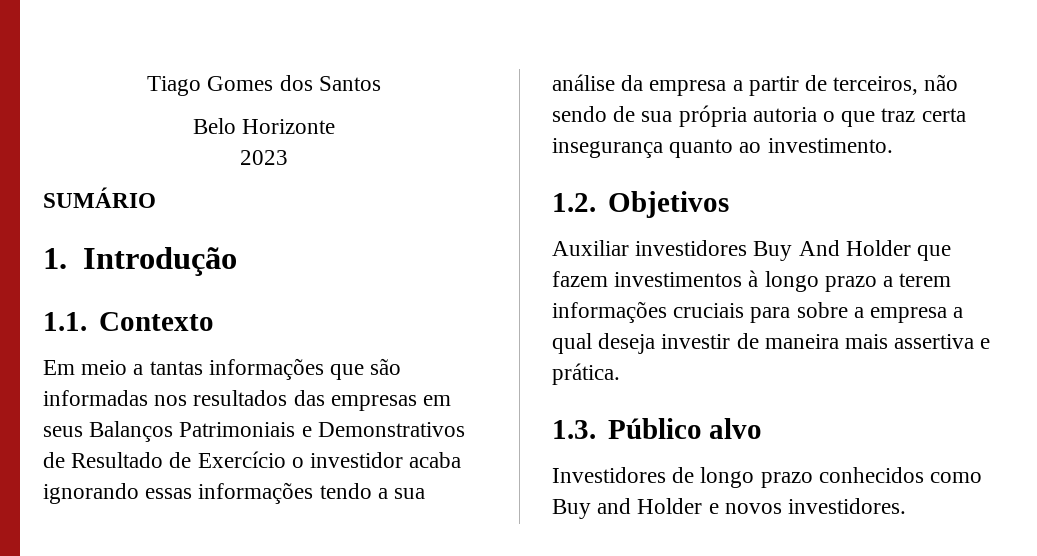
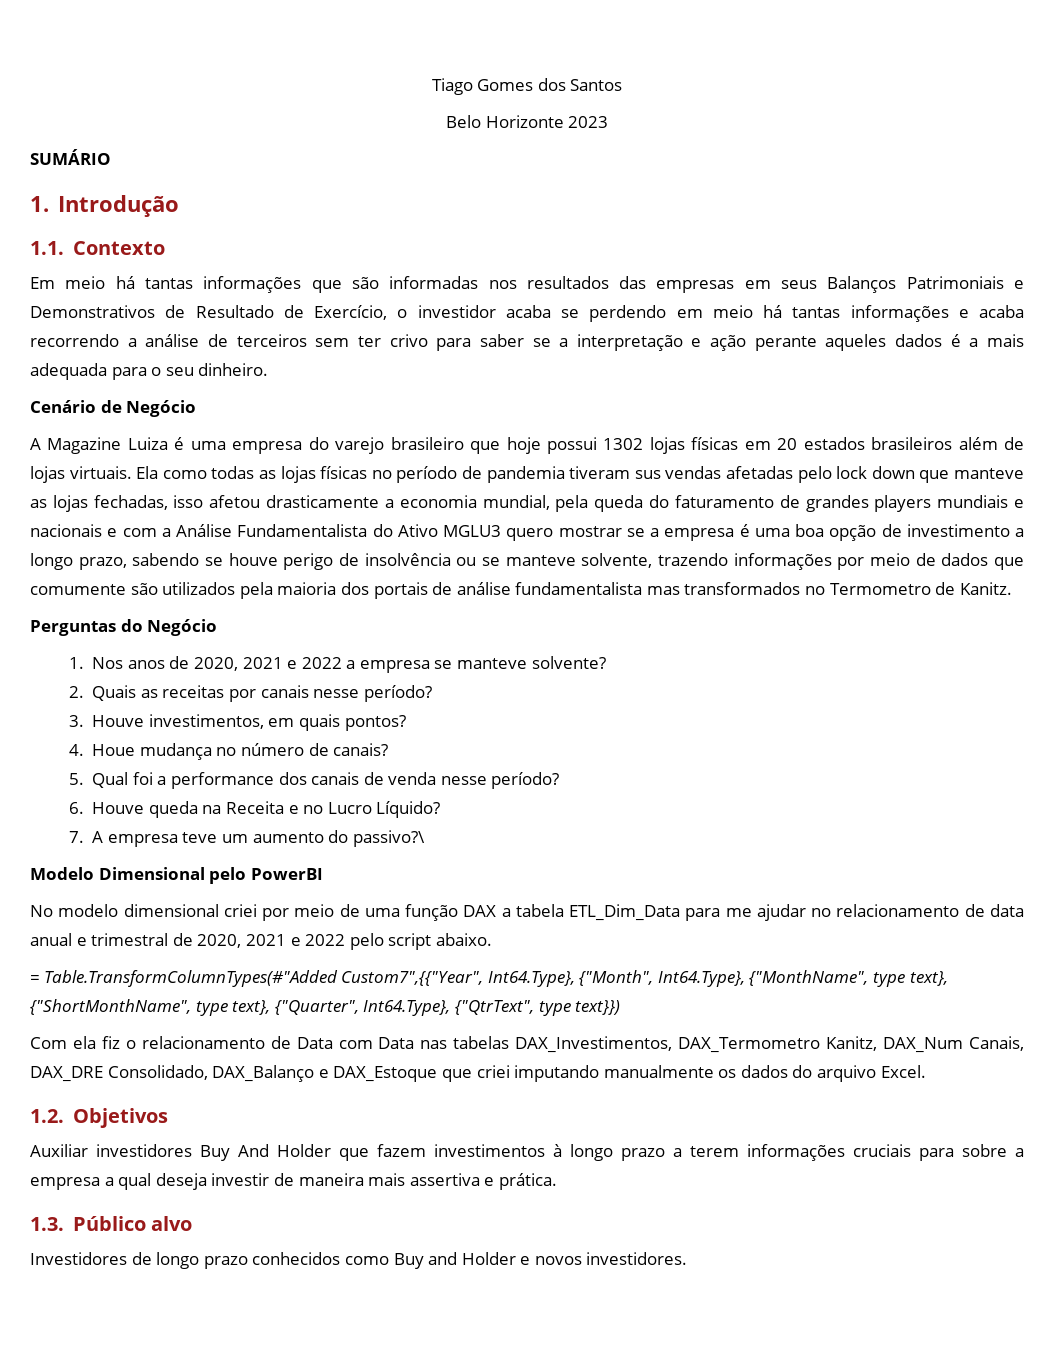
(336, 126) // -> (564, 121) none
[133,364,144,375] a -> [115,276,135,289] há
[197,451,286,468] Exercício -> [314,305,387,320] Exercício,
[43,482,426,504] [552,74,959,96] [552,105,966,127] [552,138,893,158] ignorando essas informações tendo a sua análise da empresa a partir de terceiros, não sendo de sua própria autoria o que traz certa insegurança quanto ao investimento. -> [561,305,1024,322] [30,334,1024,351] [30,363,269,380] [30,400,197,417] [30,437,1025,454] [30,466,1025,483] [30,495,1025,512] [30,524,1024,541] [30,553,1024,570] [30,582,1012,599] [30,619,218,636] [68,656,606,673] [68,685,432,702] [68,714,406,731] [68,743,389,760] [68,772,560,789] [68,801,441,818] [68,830,425,847] [30,867,323,884] [30,904,1025,921] [30,933,492,950] [30,970,948,987] [30,999,621,1016] [30,1036,1024,1053] [30,1065,926,1082] se perdendo em meio há tantas informações e acaba recorrendo a análise de terceiros sem ter crivo para saber se a interpretação e ação perante aqueles dados é a mais adequada para o seu dinheiro. // Cenário de Negócio // A Magazine Luiza é uma empresa do varejo brasileiro que hoje possui 1302 lojas físicas em 20 estados brasileiros além de lojas virtuais. Ela como todas as lojas físicas no período de pandemia tiveram sus vendas afetadas pelo lock down que manteve as lojas fechadas, isso afetou drasticamente a economia mundial, pela queda do faturamento de grandes players mundiais e nacionais e com a Análise Fundamentalista do Ativo MGLU3 quero mostrar se a empresa é uma boa opção de investimento a longo prazo, sabendo se houve perigo de insolvência ou se manteve solvente, trazendo informações por meio de dados que comumente são utilizados pela maioria dos portais de análise fundamentalista mas transformados no Termometro de Kanitz. // Perguntas do Negócio // 1. Nos anos de 2020, 2021 e 2022 a empresa se manteve solvente? // 2. Quais as receitas por canais nesse período? // 3. Houve investimentos, em quais pontos? // 4. Houe mudança no número de canais? // 5. Qual foi a performance dos canais de venda nesse período? // 6. Houve queda na Receita e no Lucro Líquido? // 7. A empresa teve um aumento do passivo?\ // Modelo Dimensional pelo PowerBI // No modelo dimensional criei por meio de uma função DAX a tabela ETL_Dim_Data para me ajudar no relacionamento de data anual e trimestral de 2020, 2021 e 2022 pelo script abaixo. // = Table.TransformColumnTypes(#"Added Custom7",{{"Year", Int64.Type}, {"Month", Int64.Type}, {"MonthName", type text}, {"ShortMonthName", type text}, {"Quarter", Int64.Type}, {"QtrText", type text}}) // Com ela fiz o relacionamento de Data com Data nas tabelas DAX_Investimentos, DAX_Termometro Kanitz, DAX_Num Canais, DAX_DRE Consolidado, DAX_Balanço e DAX_Estoque que criei imputando manualmente os dados do arquivo Excel.

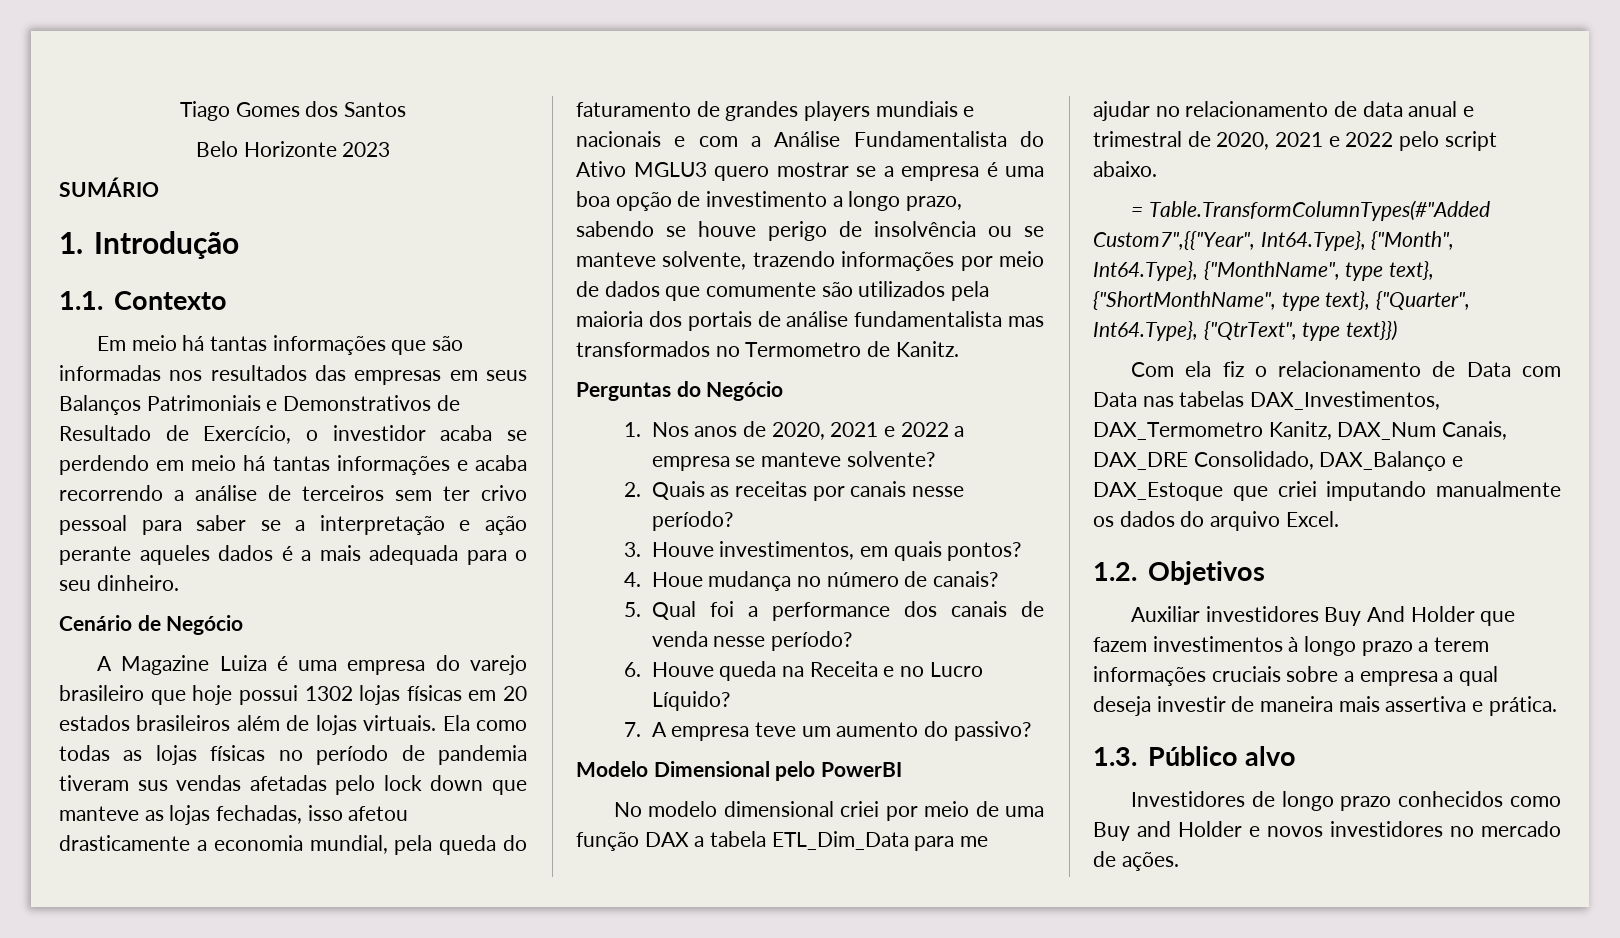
(428, 340) none -> [59,515,127,535] pessoal
[352,830,425,847] passivo?\ -> [953,721,1031,741] passivo?
[919,1148,954,1161] para -> (1281, 674) none
[586,1252,688,1265] investidores. -> [1330,821,1561,837] [1093,851,1179,871] investidores no mercado de ações.

